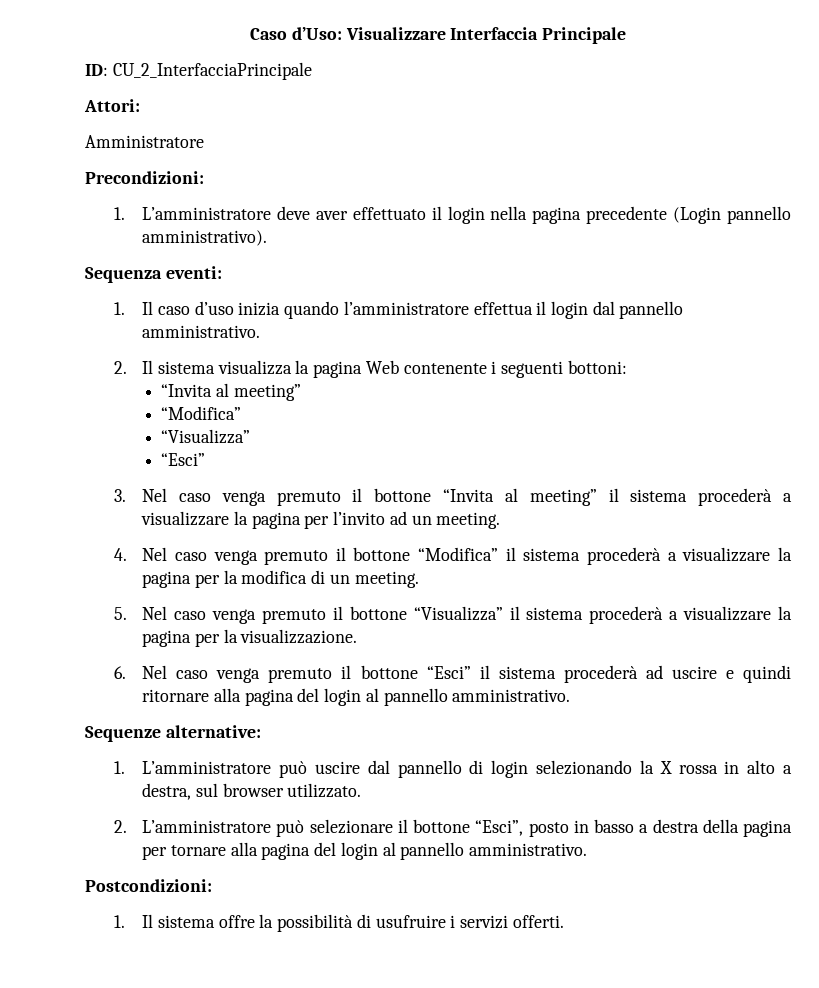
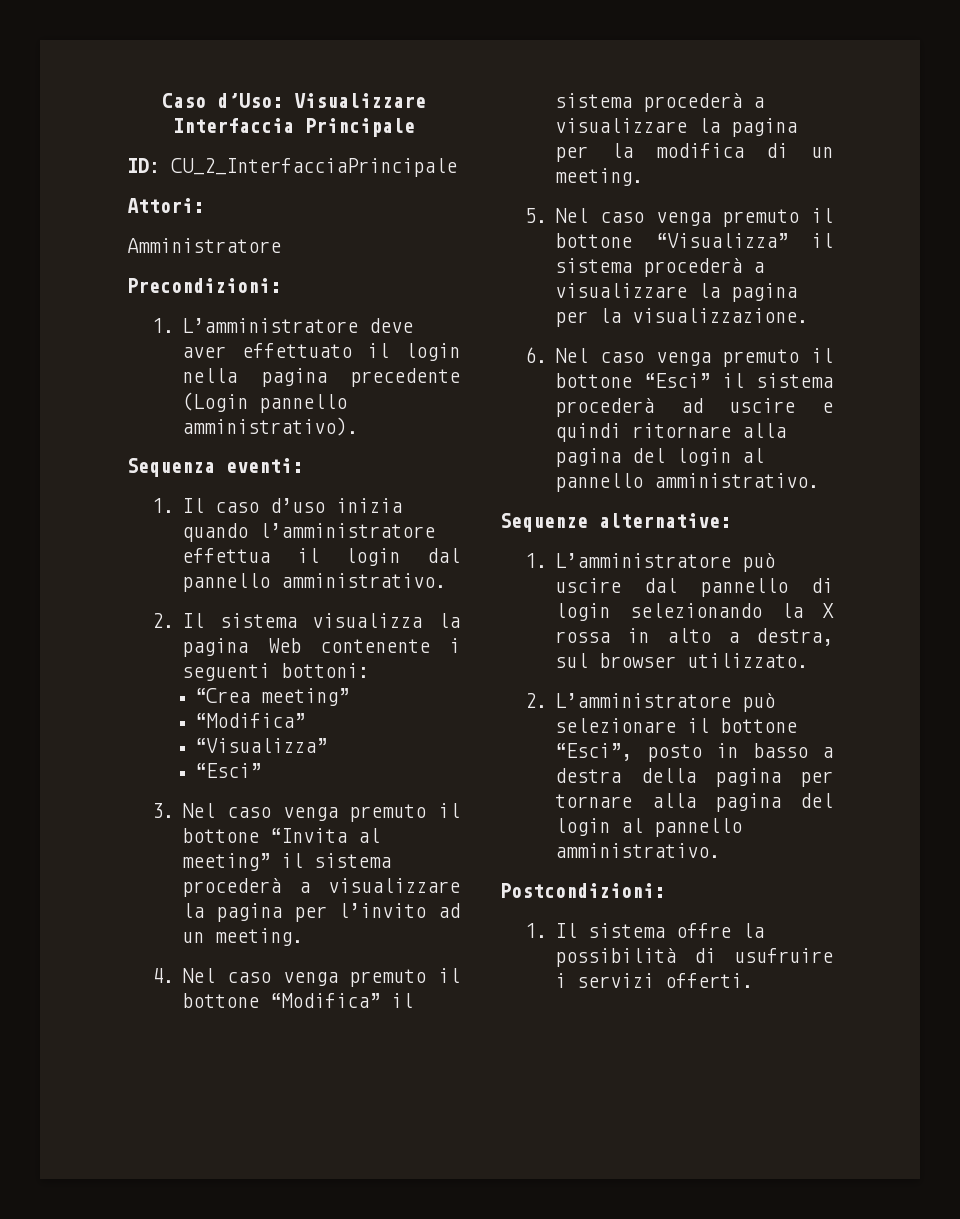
[161,383,230,397] “Invita al -> [195,688,251,703] “Crea

